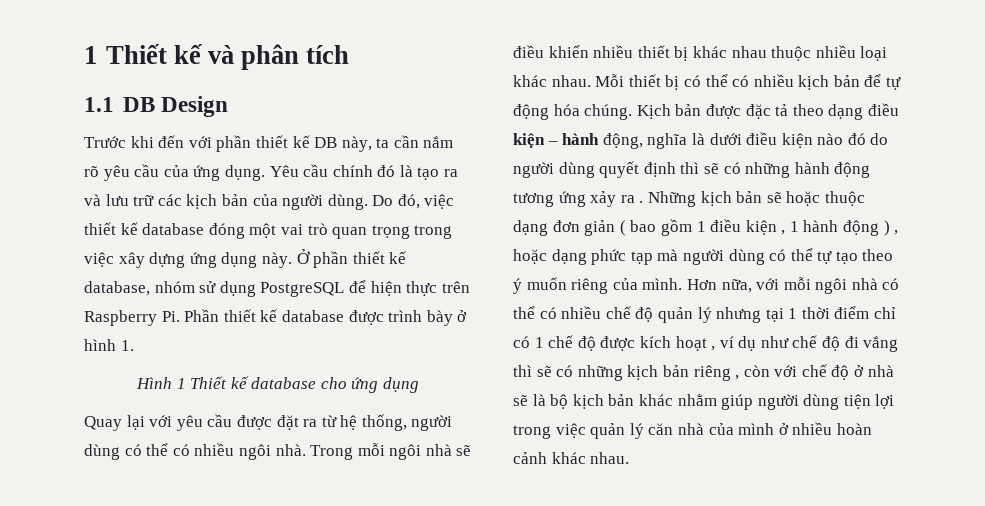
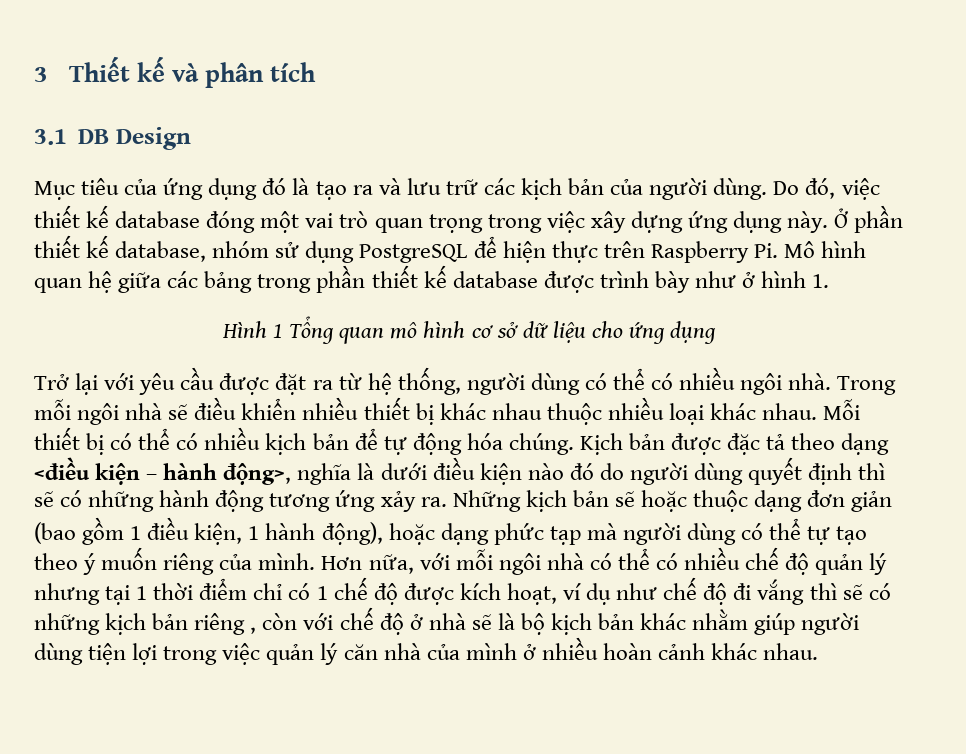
[84,46,97,64] 1 -> [34,67,47,82] 3
[84,97,114,112] 1.1 -> [34,129,67,145] 3.1
[84,135,454,152] [84,164,373,181] Trước khi đến với phần thiết kế DB này, ta cần nắm rõ yêu cầu của ứng dụng. Yêu cầu chính -> [34,178,258,200] Mục tiêu của ứng dụng
[184,309,220,322] Phần -> [783,241,867,258] [34,265,366,293] Mô hình quan hệ giữa các bảng trong phần
(453, 318) none -> [694,271,736,288] như
[190,376,317,389] Thiết kế database -> [289,316,586,344] Tổng quan mô hình cơ sở dữ liệu
[84,416,122,431] Quay -> [34,374,69,390] Trở
[867,103,899,116] điều -> [34,457,90,480] <điều
[602,133,643,149] động, -> [223,463,292,485] động>,
[620,195,644,203] ra . -> [420,497,447,507] ra.
[619,220,657,236] ( bao -> [34,522,76,544] (bao
[745,220,899,236] kiện , 1 hành động ) , -> [194,522,383,545] kiện, 1 hành động),
[675,336,716,351] hoạt , -> [506,583,557,605] hoạt,

